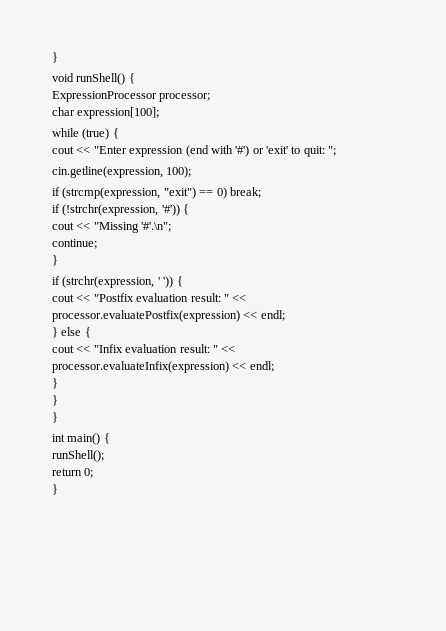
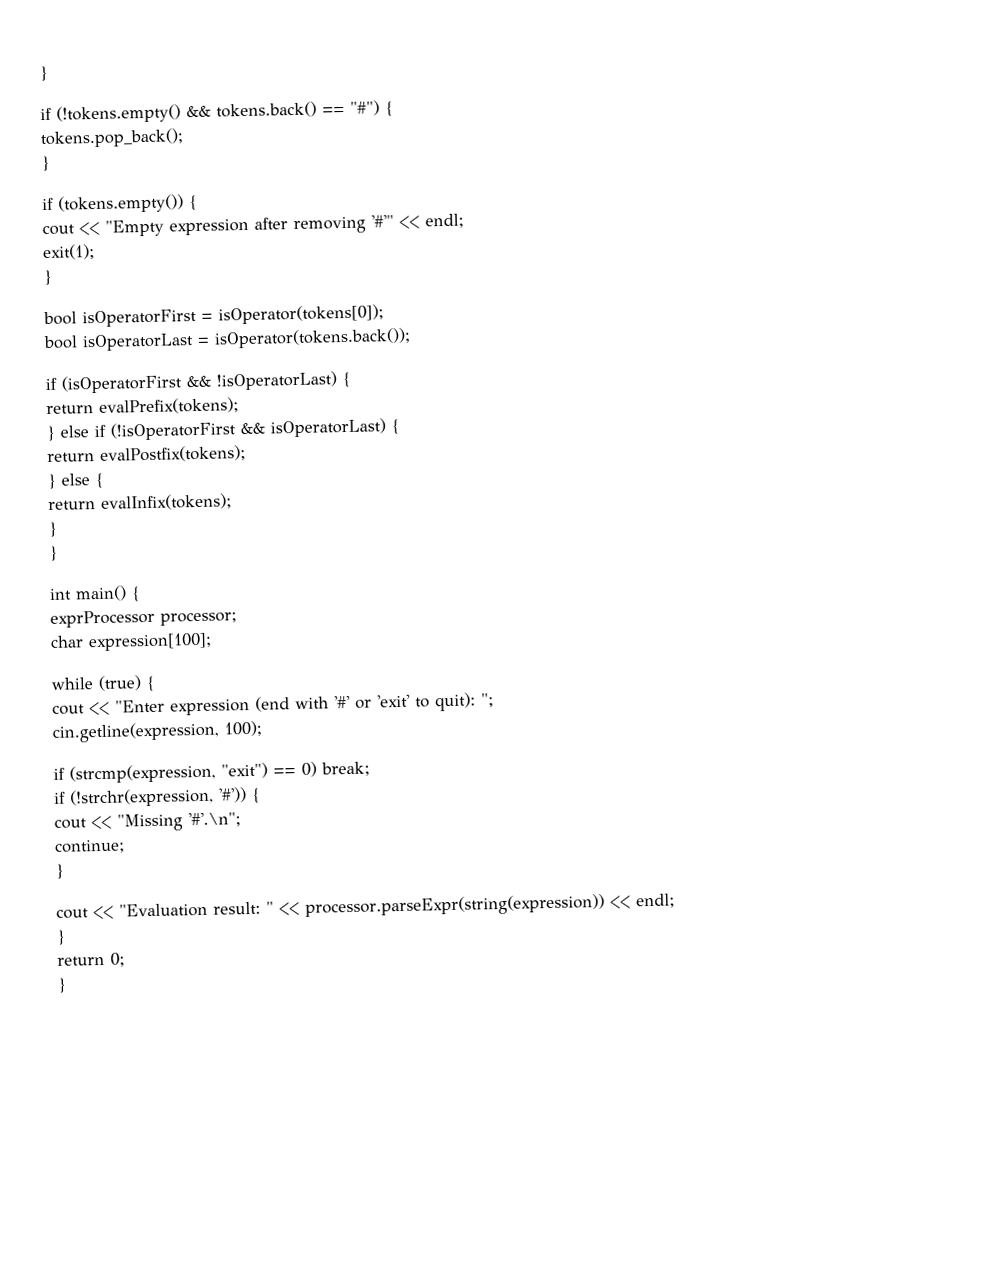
[52,52,58,63] [52,73,135,85] [52,91,157,102] } // void runShell() { // ExpressionProcessor -> [39,65,48,82] [40,100,394,124] [40,128,184,149] [41,155,50,172] [42,194,198,214] [42,213,464,237] [43,244,95,261] [43,269,52,286] [43,304,384,328] [43,327,411,352] [45,371,351,394] [46,397,239,415] [46,418,400,442] [47,445,246,463] [47,472,104,489] [48,493,232,511] [48,521,57,537] [49,545,58,561] [49,585,141,602] [50,609,155,628] } // if (!tokens.empty() && tokens.back() == "#") { // tokens.pop_back(); // } // if (tokens.empty()) { // cout << "Empty expression after removing '#'" << endl; // exit(1); // } // bool isOperatorFirst = isOperator(tokens[0]); // bool isOperatorLast = isOperator(tokens.back()); // if (isOperatorFirst && !isOperatorLast) { // return evalPrefix(tokens); // } else if (!isOperatorFirst && isOperatorLast) { // return evalPostfix(tokens); // } else { // return evalInfix(tokens); // } // } // int main() { // exprProcessor
[235,145,250,157] '#') -> [334,695,350,709] '#'
[303,146,325,157] quit: -> [435,692,476,712] quit):
[52,276,183,288] [52,293,247,302] [52,310,285,322] [52,327,91,338] [52,344,236,353] [52,361,274,373] [52,378,58,389] [52,395,58,406] [52,412,58,423] [52,433,110,445] [52,450,104,462] // if (strchr(expression, ' ')) { // cout << "Postfix evaluation result: " << processor.evaluatePostfix(expression) << endl; // } else { // cout << "Infix evaluation result: " << processor.evaluateInfix(expression) << endl; // } // } // } // int main() { // runShell(); -> [56,893,675,920] [56,929,66,945] // cout << "Evaluation result: " << processor.parseExpr(string(expression)) << endl; // }

